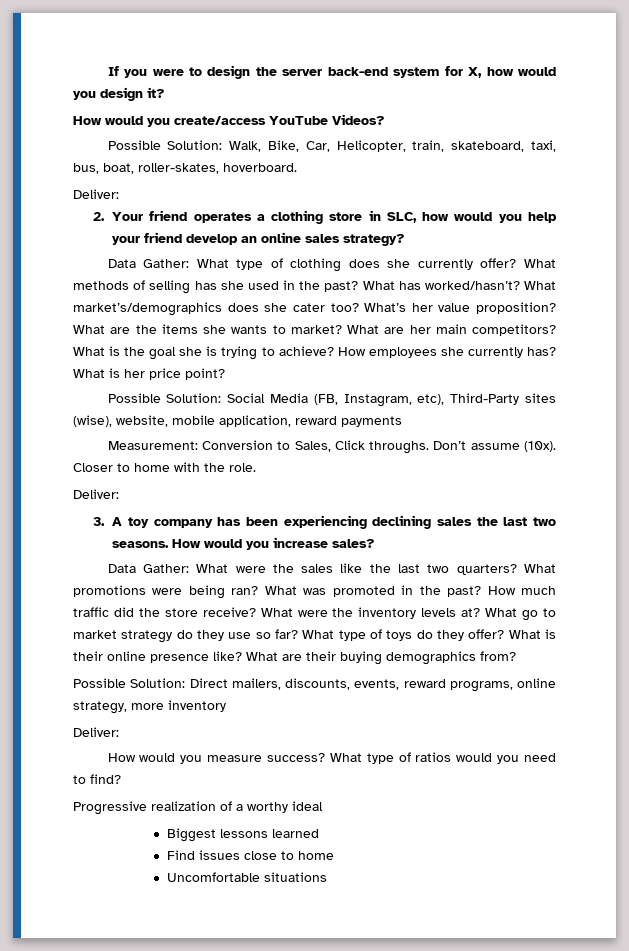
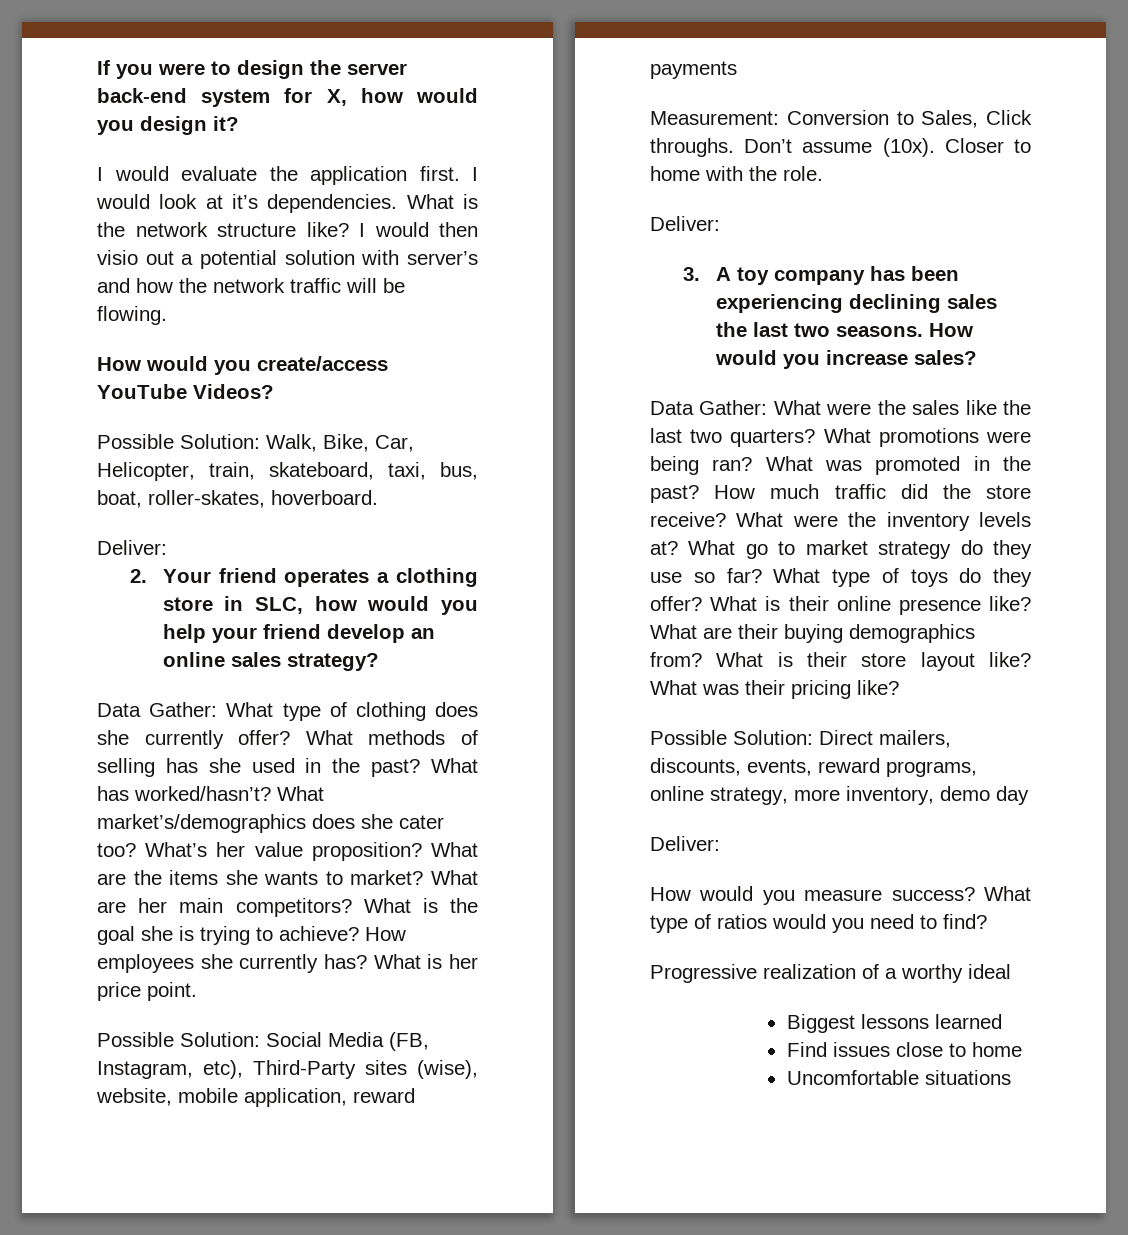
(165, 92) none -> [97,166,478,185] [96,194,478,213] [97,222,478,237] [97,250,478,269] [97,278,405,293] [97,306,167,325] // I would evaluate the application first. I would look at it’s dependencies. What is the network structure like? I would then visio out a potential solution with server’s and how the network traffic will be flowing.
[185,368,225,380] point? -> [147,982,197,1001] point.
(516, 656) none -> [716,652,1031,671] [650,680,899,699] What is their store layout like? What was their pricing like?
[168,700,226,712] inventory -> [846,786,1029,805] inventory, demo day

